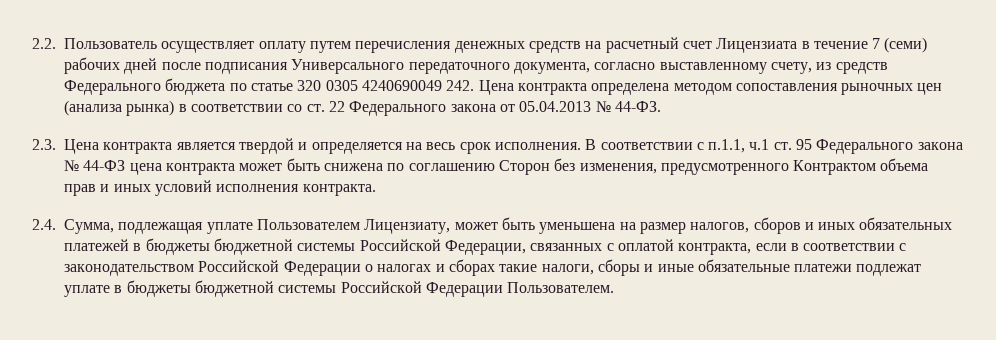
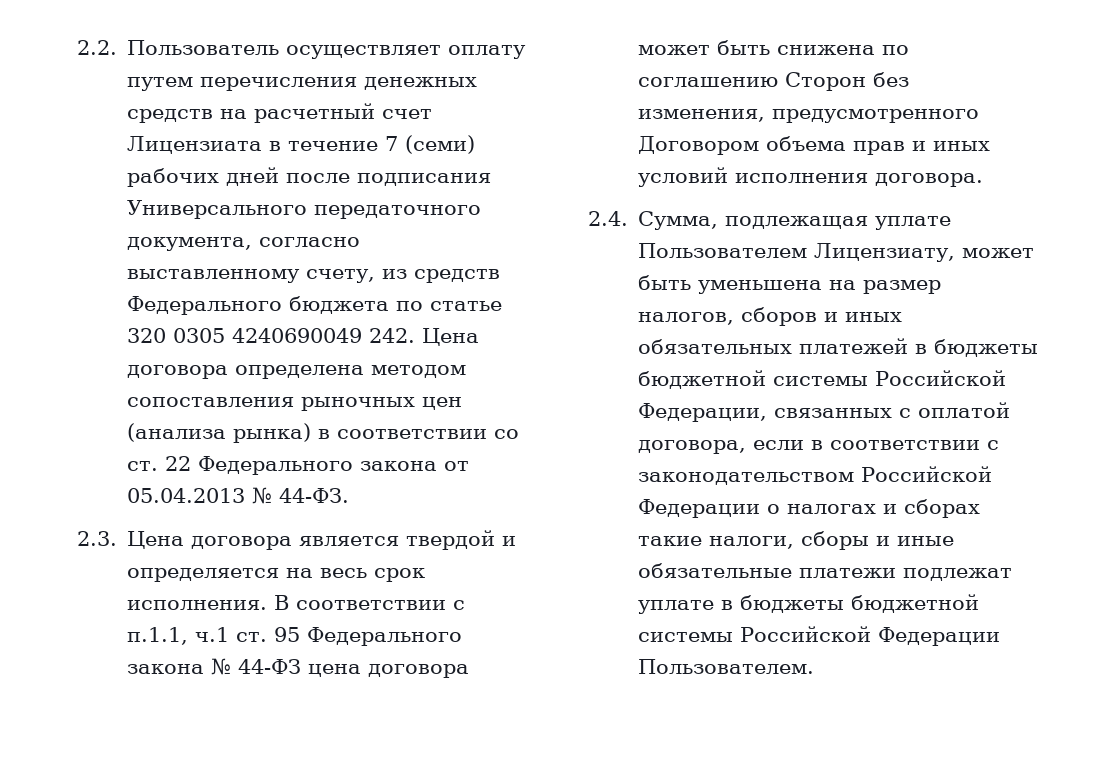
[517,83,587,95] контракта -> [127,365,229,379] договора
[103,142,173,154] контракта -> [191,536,293,550] договора
[165,163,235,175] контракта -> [368,664,470,678] договора
[793,160,877,175] Контрактом -> [638,136,760,155] Договором
[302,184,376,196] контракта. -> [875,173,984,187] договора.
[678,243,752,255] контракта, -> [638,440,747,454] договора,

